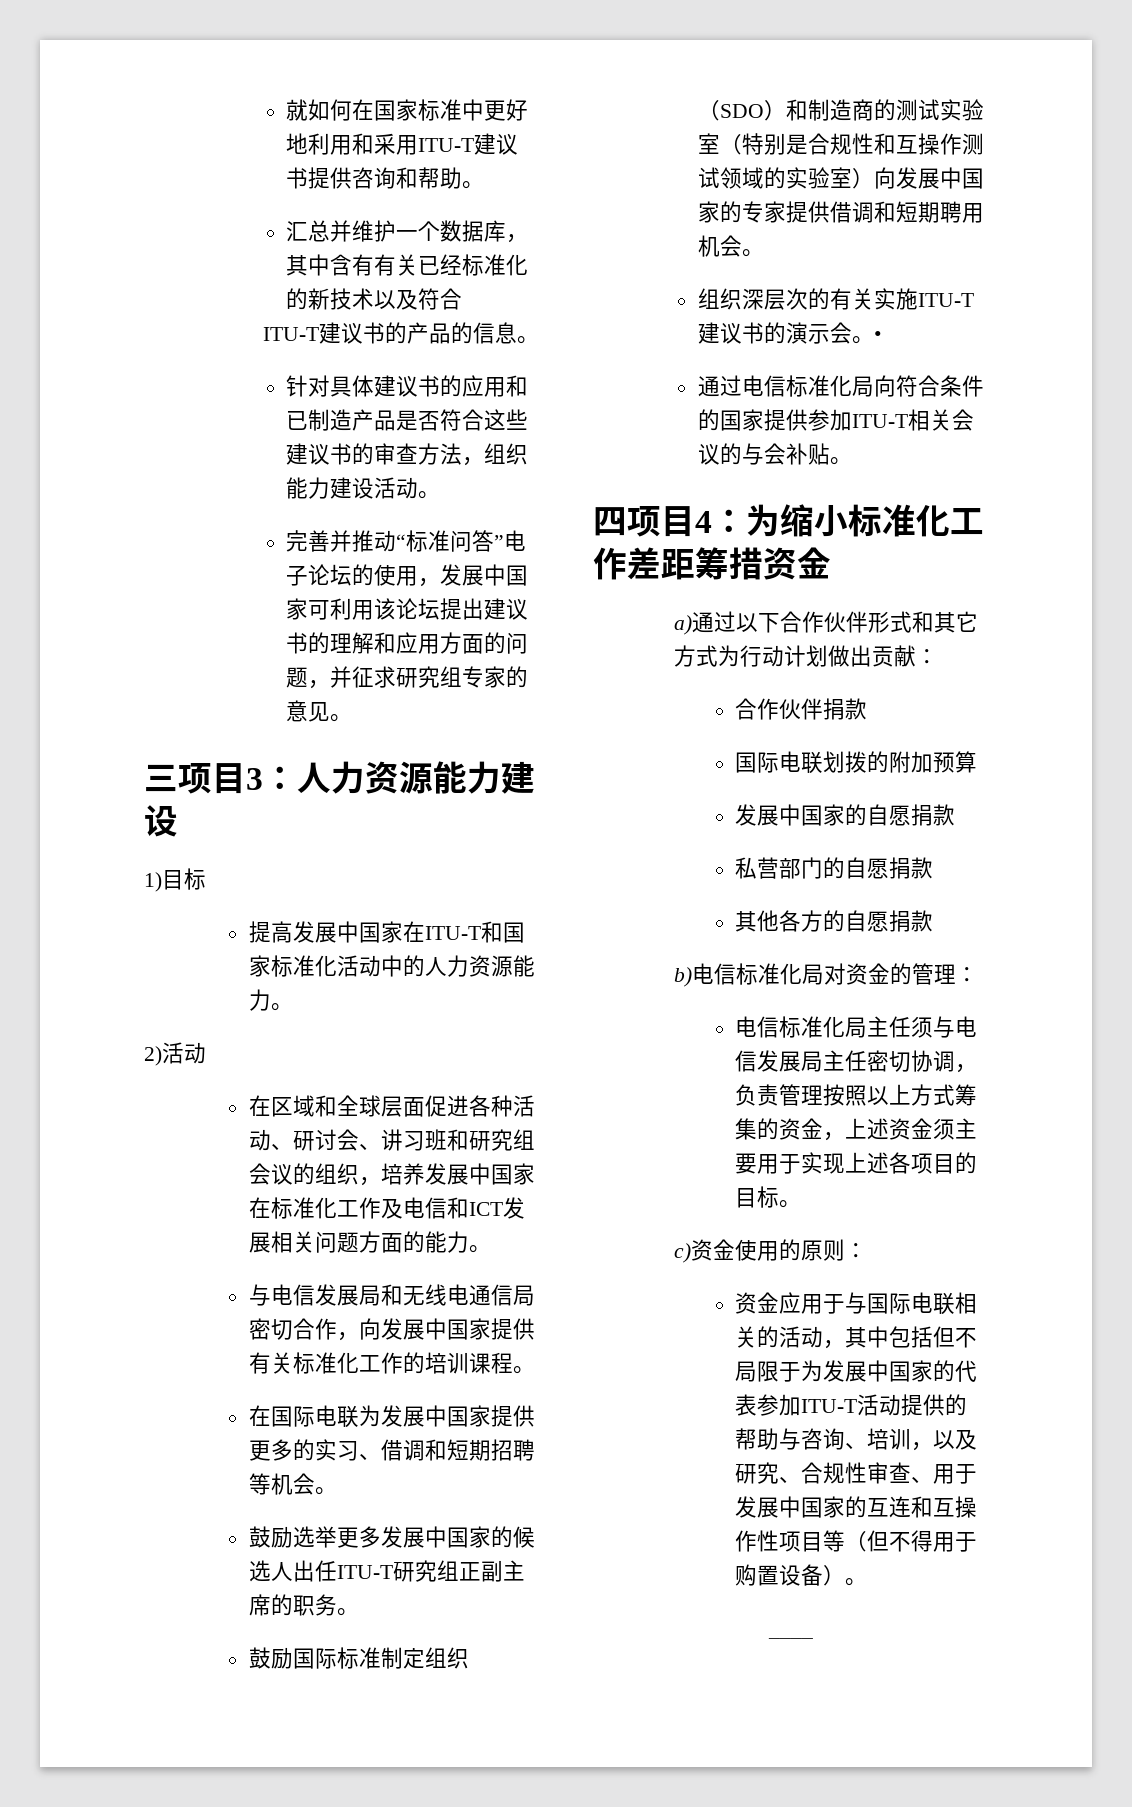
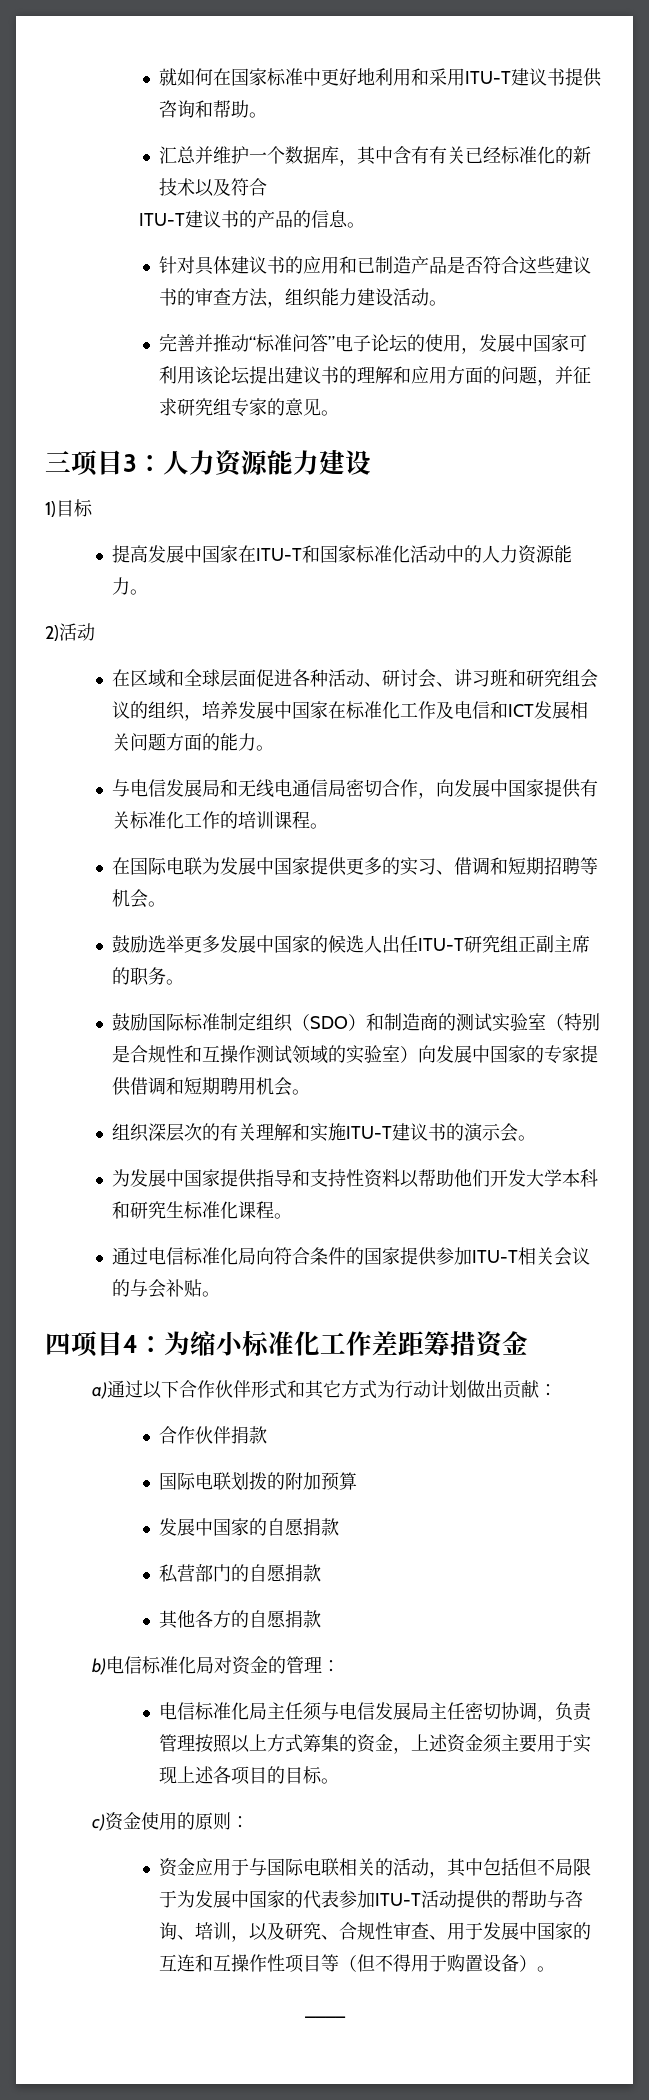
(874, 299) none -> [255,1123,310,1141] 理解和
[873,331,882,341] • -> [111,1169,598,1188] [111,1201,292,1219] // 为发展中国家提供指导和支持性资料以帮助他们开发大学本科和研究生标准化课程。

